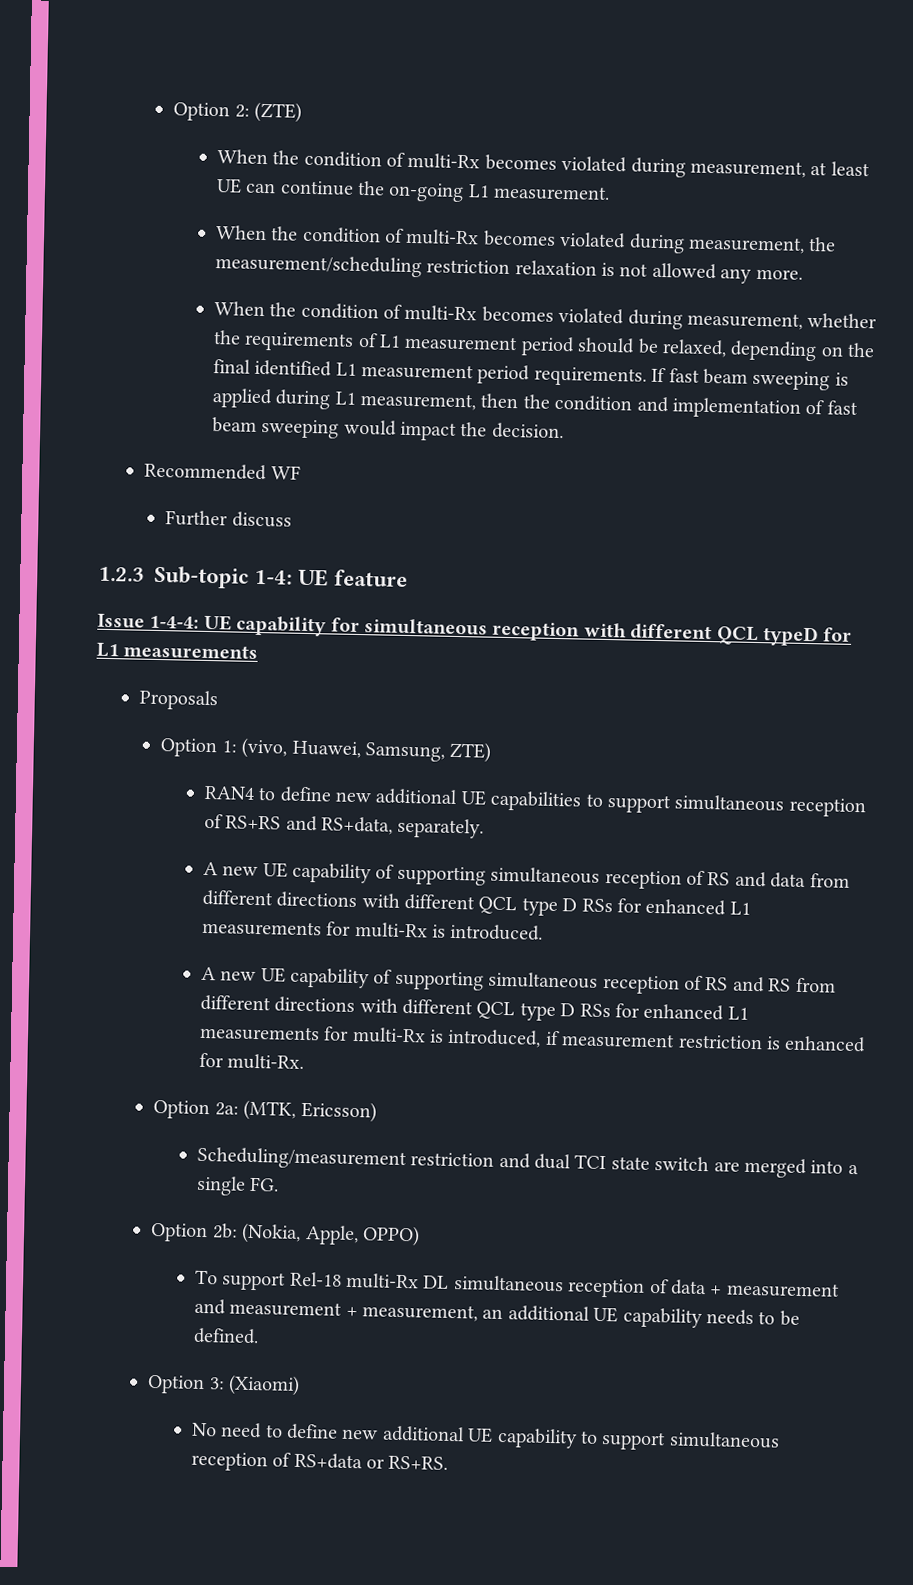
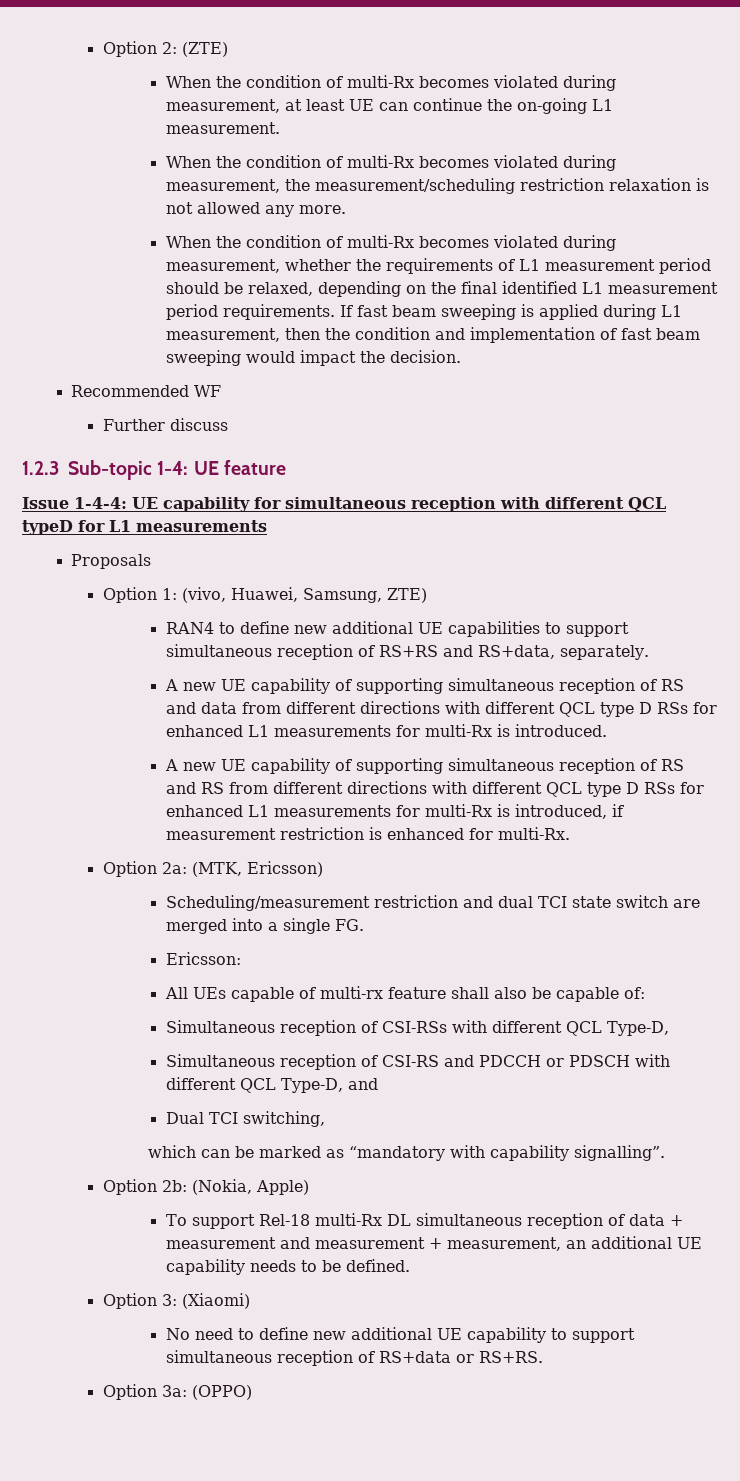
(280, 1184) none -> [165,952,241,965] [164,986,645,1002] [165,1020,669,1036] [165,1054,670,1070] [165,1077,378,1093] [165,1111,325,1127] [147,1145,665,1161] // Ericsson: // All UEs capable of multi-rx feature shall also be capable of: // Simultaneous reception of CSI-RSs with different QCL Type-D, // Simultaneous reception of CSI-RS and PDCCH or PDSCH with different QCL Type-D, and // Dual TCI switching, // which can be marked as “mandatory with capability signalling”.
[304,1225,421,1247] Apple, OPPO) -> [255,1180,309,1195] Apple)
(449, 1462) none -> [102,1384,252,1400] // Option 3a: (OPPO)

